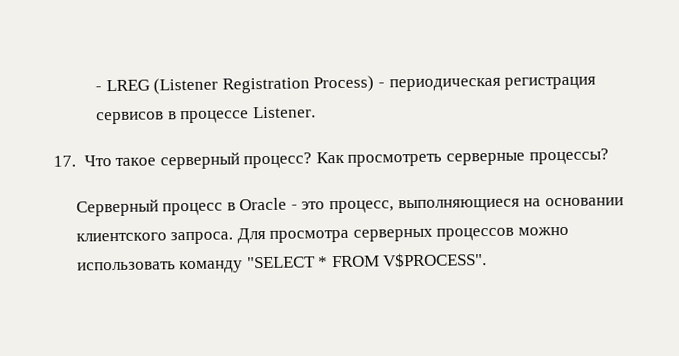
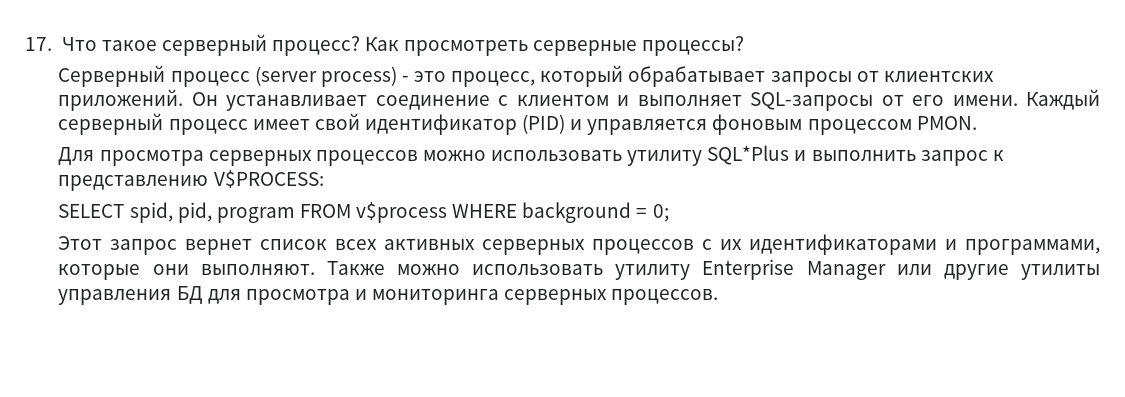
[94,75,597,95] [95,106,316,125] - LREG (Listener Registration Process) - периодическая регистрация сервисов в процессе Listener. // -> (25, 44) none
[226,197,288,211] в Oracle -> [254,66,397,87] (server process)
[397,197,624,213] [75,231,234,245] выполняющиеся на основании клиентского запроса. -> [540,65,994,87] [58,89,1101,111] [58,113,977,135] который обрабатывает запросы от клиентских приложений. Он устанавливает соединение с клиентом и выполняет SQL-запросы от его имени. Каждый серверный процесс имеет свой идентификатор (PID) и управляется фоновым процессом PMON. //
[179,252,488,274] команду "SELECT * FROM V$PROCESS". -> [627,145,1004,166] [58,170,324,191] [58,202,669,223] [58,234,1101,255] [58,259,1101,280] [58,286,719,305] утилиту SQL*Plus и выполнить запрос к представлению V$PROCESS: // SELECT spid, pid, program FROM v$process WHERE background = 0; // Этот запрос вернет список всех активных серверных процессов с их идентификаторами и программами, которые они выполняют. Также можно использовать утилиту Enterprise Manager или другие утилиты управления БД для просмотра и мониторинга серверных процессов.

